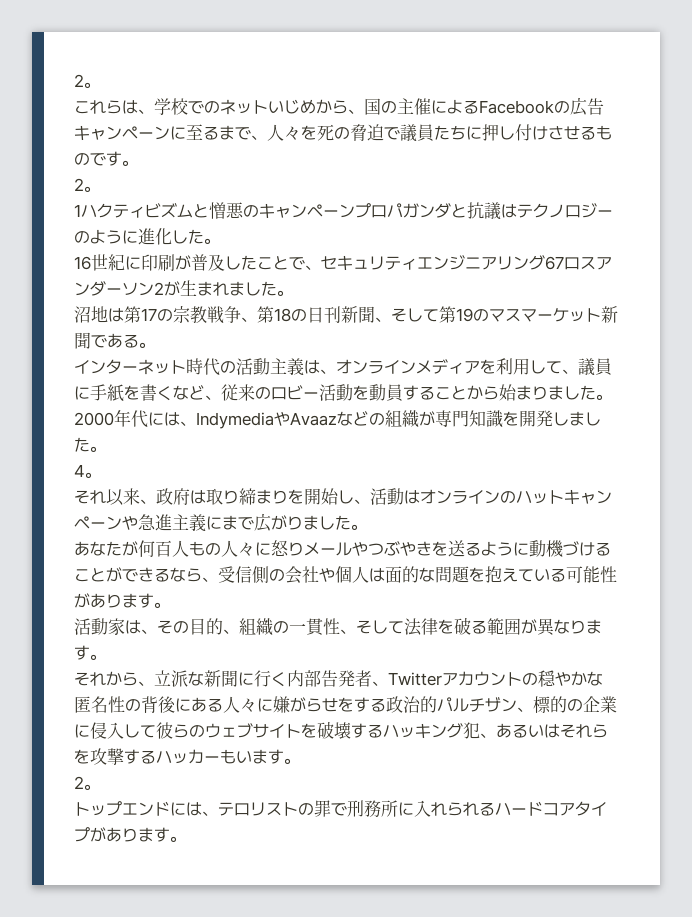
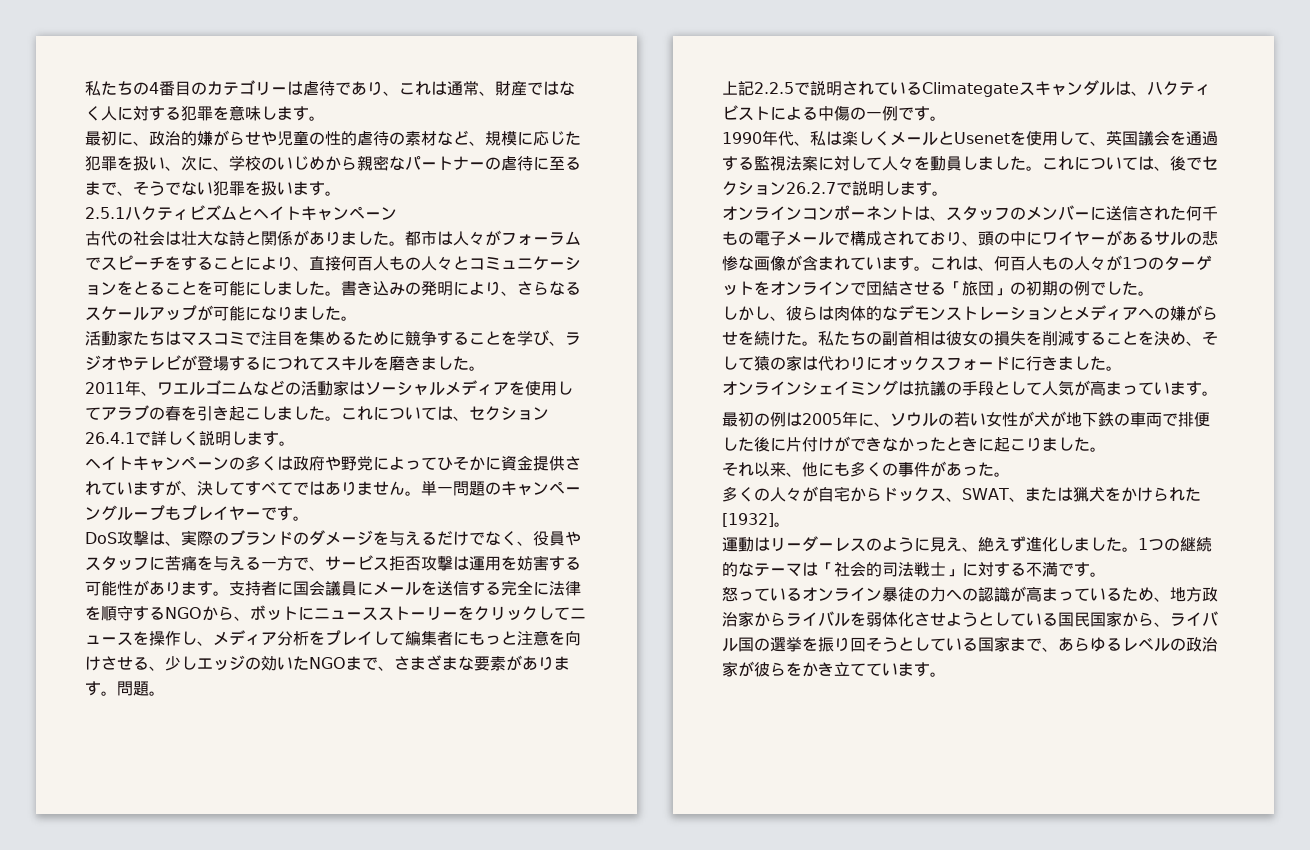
[74,74,100,88] [74,97,604,116] [74,124,612,142] [74,151,138,166] [74,178,100,192] [74,204,81,217] 2。 // これらは、学校でのネットいじめから、国の主催によるFacebookの広告キャンペーンに至るまで、人々を死の脅迫で議員たちに押し付けさせるものです。 // 2。 // 1 -> [85,80,575,96] [85,105,325,121] [85,130,581,146] [85,155,581,171] [85,181,341,196] [85,207,125,219] 私たちの4番目のカテゴリーは虐待であり、これは通常、財産ではなく人に対する犯罪を意味します。 // 最初に、政治的嫌がらせや児童の性的虐待の素材など、規模に応じた犯罪を扱い、次に、学校のいじめから親密なパートナーの虐待に至るまで、そうでない犯罪を扱います。 // 2.5.1
[209,202,613,220] [74,228,220,245] [74,254,612,271] [74,280,293,296] [74,306,618,324] [74,332,155,349] [74,358,612,376] [74,384,612,402] [74,409,601,429] [74,437,106,452] [74,464,101,478] [74,488,612,506] [74,513,367,532] [74,540,611,557] [74,566,550,584] 憎悪のキャンペーンプロパガンダと抗議はテクノロジーのように進化した。 // 16世紀に印刷が普及したことで、セキュリティエンジニアリング67ロスアンダーソン2が生まれました。 // 沼地は第17の宗教戦争、第18の日刊新聞、そして第19のマスマーケット新聞である。 // インターネット時代の活動主義は、オンラインメディアを利用して、議員に手紙を書くなど、従来のロビー活動を動員することから始まりました。2000年代には、IndymediaやAvaazなどの組織が専門知識を開発しました。 // 4。 // それ以来、政府は取り締まりを開始し、活動はオンラインのハットキャンペーンや急進主義にまで広がりました。 // あなたが何百人もの人々に怒りメールやつぶやきを送るように動機づけることができるなら、受信側の会社や個人は面的な問題を抱えてい -> [253,206,397,221] [85,230,581,246] [85,255,581,271] [85,281,581,296] [85,305,357,321] [85,330,581,346] [85,355,485,371] [85,380,573,396] [85,405,549,421] [85,431,295,446] [85,455,581,471] [85,480,581,496] [85,505,309,521] [85,530,581,546] [85,555,565,571] ヘイトキャンペーン // 古代の社会は壮大な詩と関係がありました。都市は人々がフォーラムでスピーチをすることにより、直接何百人もの人々とコミュニケーションをとることを可能にしました。書き込みの発明により、さらなるスケールアップが可能になりました。 // 活動家たちはマスコミで注目を集めるために競争することを学び、ラジオやテレビが登場するにつれてスキルを磨きました。 // 2011年、ワエルゴニムなどの活動家はソーシャルメディアを使用してアラブの春を引き起こしました。これについては、セクション26.4.1で詳しく説明します。 // ヘイトキャンペーンの多くは政府や野党によってひそかに資金提供されていますが、決してすべてではありません。単一問題のキャンペーングループもプレイヤーです。 // DoS攻撃は、実際のブランドのダメージを与えるだけでなく、役員やスタッフに苦痛を与える一方で、サービス拒否攻撃は運用を妨害す
[74,617,602,636] [74,645,106,660] [74,670,603,687] [74,696,617,714] [74,721,608,739] [74,748,300,765] [74,776,100,790] [74,800,607,817] [74,827,138,842] // 活動家は、その目的、組織の一貫性、そして法律を破る範囲が異なります。 // それから、立派な新聞に行く内部告発者、Twitterアカウントの穏やかな匿名性の背後にある人々に嫌がらせをする政治的パルチザン、標的の企業に侵入して彼らのウェブサイトを破壊するハッキング犯、あるいはそれらを攻撃するハッカーもいます。 // 2。 // トップエンドには、テロリストの罪で刑務所に入れられるハードコアタイプがあり -> [229,580,581,596] [85,605,586,621] [85,630,581,646] [85,655,570,671] [85,681,165,696] [722,80,1211,97] [722,105,946,121] [722,130,1218,146] [722,155,1218,171] [722,181,948,196] [722,205,1218,221] [722,230,1218,246] [722,255,1212,271] [722,281,1154,296] [722,305,1218,321] [722,331,1218,346] [722,355,1122,371] [722,380,1218,396] [722,411,1210,427] [722,436,1106,452] [722,461,1010,477] [722,486,1201,502] [722,513,790,527] [722,536,1212,552] [722,561,1106,577] [722,586,1218,602] [722,611,1218,627] [722,636,1218,652] [722,661,898,677] 支持者に国会議員にメールを送信する完全に法律を順守するNGOから、ボットにニュースストーリーをクリックしてニュースを操作し、メディア分析をプレイして編集者にもっと注意を向けさせる、少しエッジの効いたNGOまで、さまざまな要素があります。問題。 // 上記2.2.5で説明されているClimategateスキャンダルは、ハクティビストによる中傷の一例です。 // 1990年代、私は楽しくメールとUsenetを使用して、英国議会を通過する監視法案に対して人々を動員しました。これについては、後でセクション26.2.7で説明します。 // オンラインコンポーネントは、スタッフのメンバーに送信された何千もの電子メールで構成されており、頭の中にワイヤーがあるサルの悲惨な画像が含まれています。これは、何百人もの人々が1つのターゲットをオンラインで団結させる「旅団」の初期の例でした。 // しかし、彼らは肉体的なデモンストレーションとメディアへの嫌がらせを続けた。私たちの副首相は彼女の損失を削減することを決め、そして猿の家は代わりにオックスフォードに行きました。 // オンラインシェイミングは抗議の手段として人気が高まっています。 // 最初の例は2005年に、ソウルの若い女性が犬が地下鉄の車両で排便した後に片付けができなかったときに起こりました。 // それ以来、他にも多くの事件があった。 // 多くの人々が自宅からドックス、SWAT、または猟犬をかけられた[1932]。 // 運動はリーダーレスのように見え、絶えず進化しました。1つの継続的なテーマは「社会的司法戦士」に対する不満です。 // 怒っているオンライン暴徒の力への認識が高まっているため、地方政治家からライバルを弱体化させようとしている国民国家から、ライバル国の選挙を振り回そうとしている国家まで、あらゆるレベルの政治家が彼らをかき立ててい

